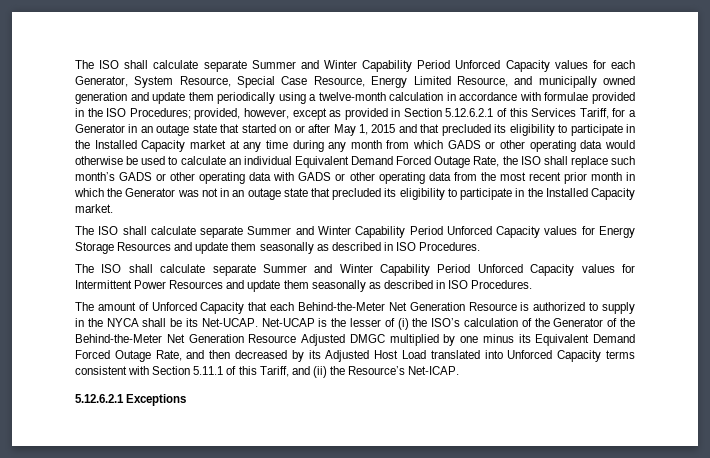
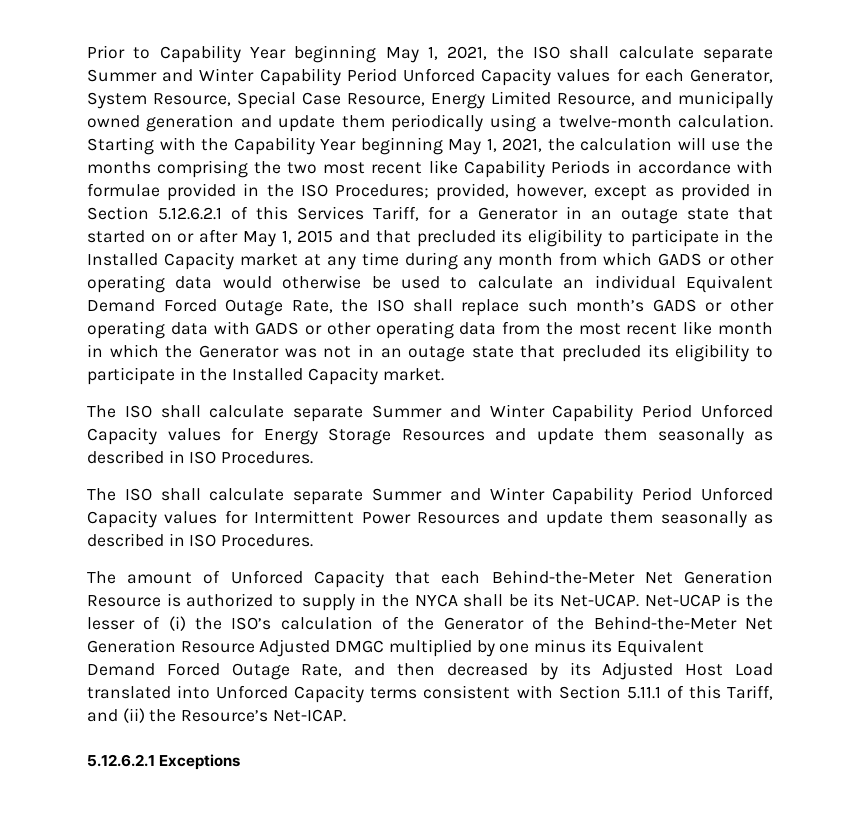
[75,60,94,69] The -> [87,45,524,63] Prior to Capability Year beginning May 1, 2021, the
[389,92,444,101] calculation -> [678,114,774,128] [87,137,774,155] [87,160,610,178] calculation. Starting with the Capability Year beginning May 1, 2021, the calculation will use the months comprising the two most recent like Capability Periods
[563,172,587,184] prior -> [683,321,713,335] like

